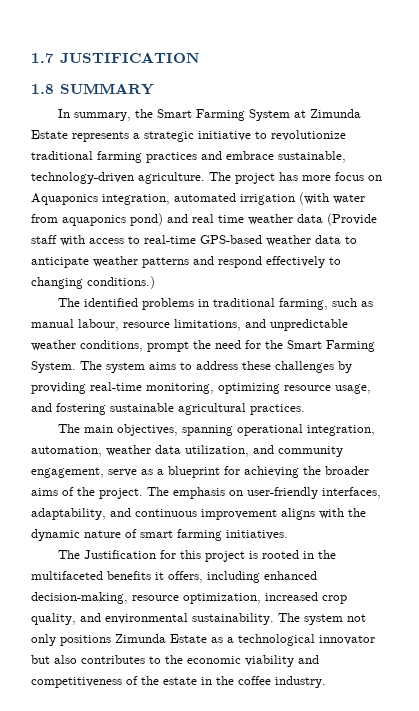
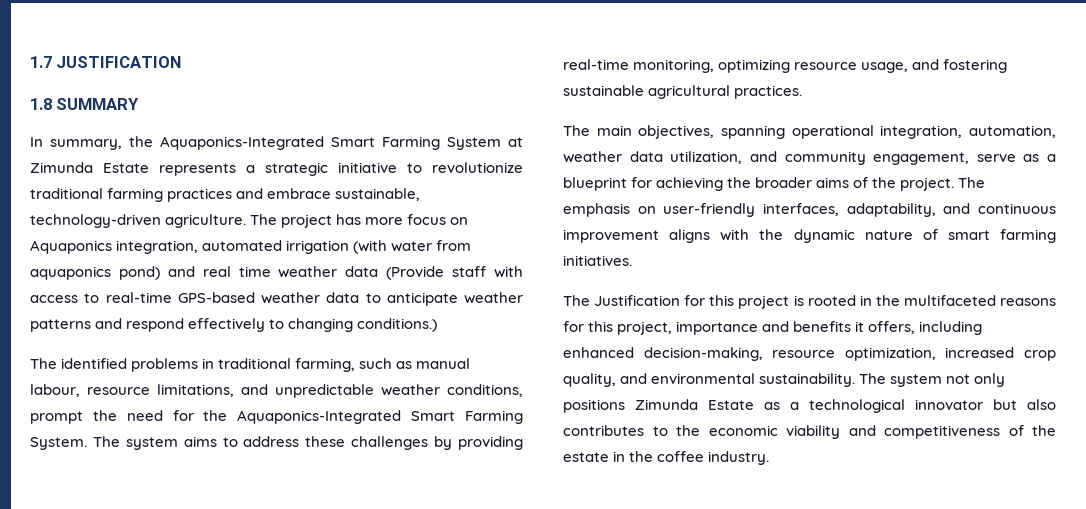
(153, 113) none -> [160,136,324,150] Aquaponics-Integrated
(283, 344) none -> [237,410,402,424] Aquaponics-Integrated
(103, 575) none -> [1000,298,1056,306] [563,321,790,335] reasons for this project, importance and

